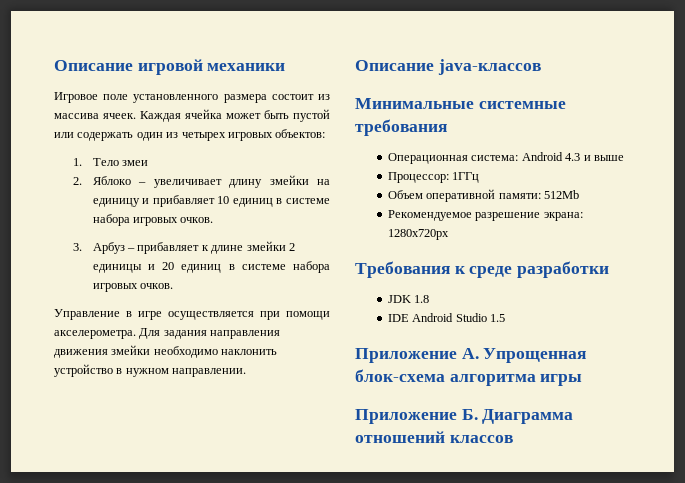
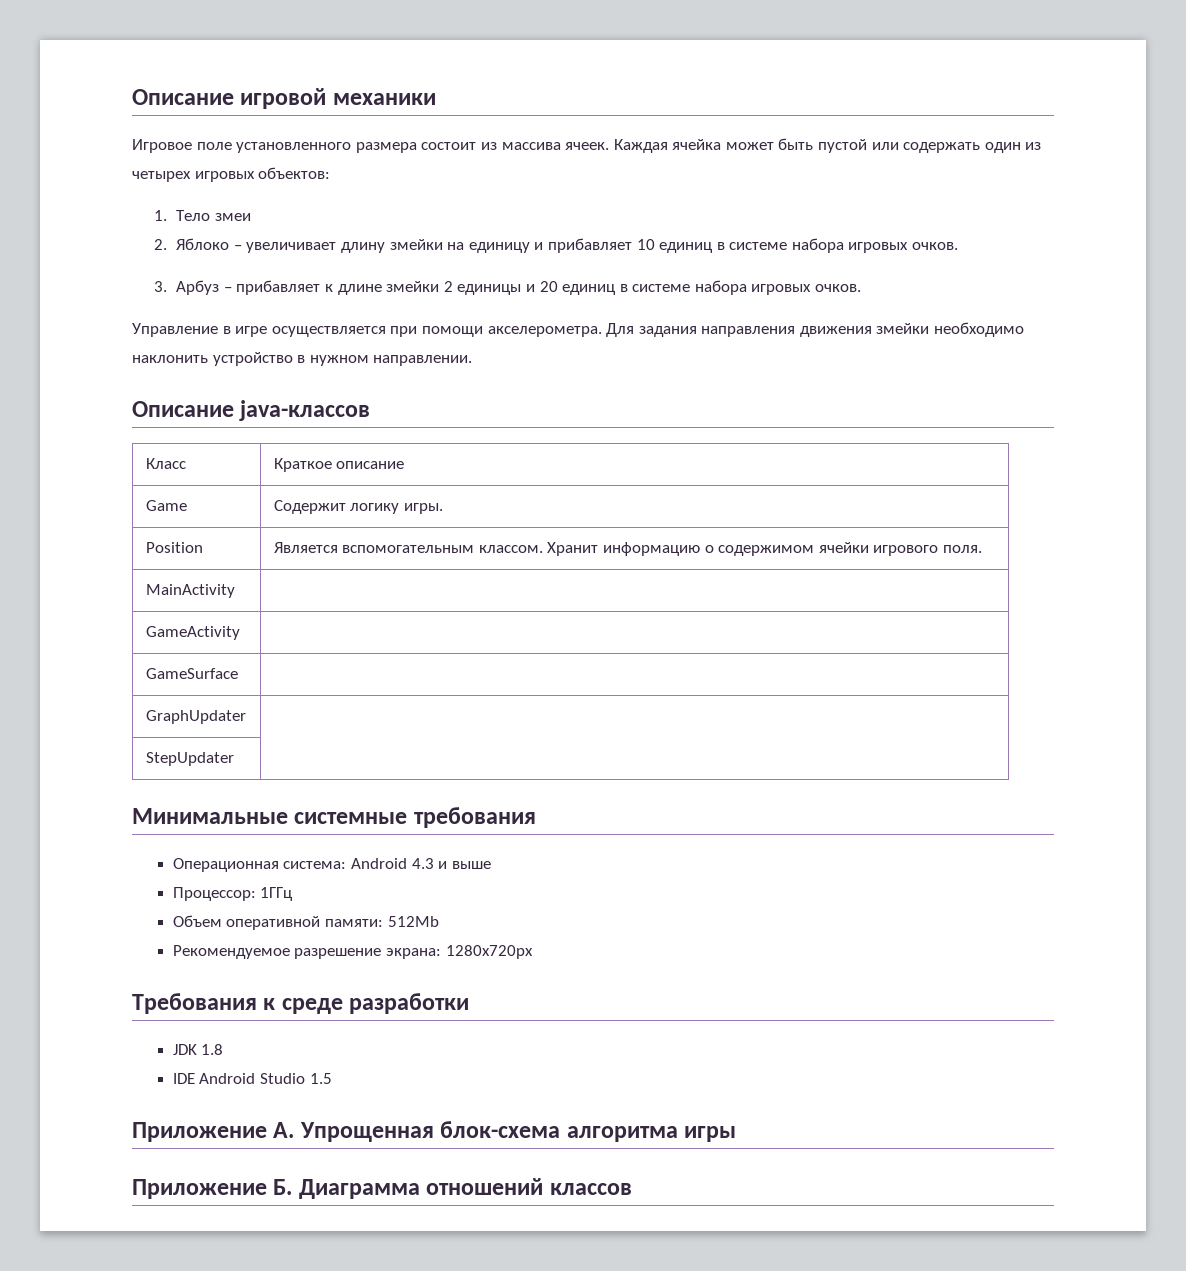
(541, 67) none -> [145,458,186,469] [273,458,405,472] [145,500,187,511] [273,500,443,514] [145,542,203,553] [273,542,982,556] [145,584,235,598] [145,626,240,640] [145,668,238,679] [145,710,246,724] [145,752,234,766] // Класс | Краткое описание // Game | Содержит логику игры. // Position | Является вспомогательным классом. Хранит информацию о содержимом ячейки игрового поля. // MainActivity | // GameActivity | // GameSurface | // GraphUpdater | // StepUpdater |

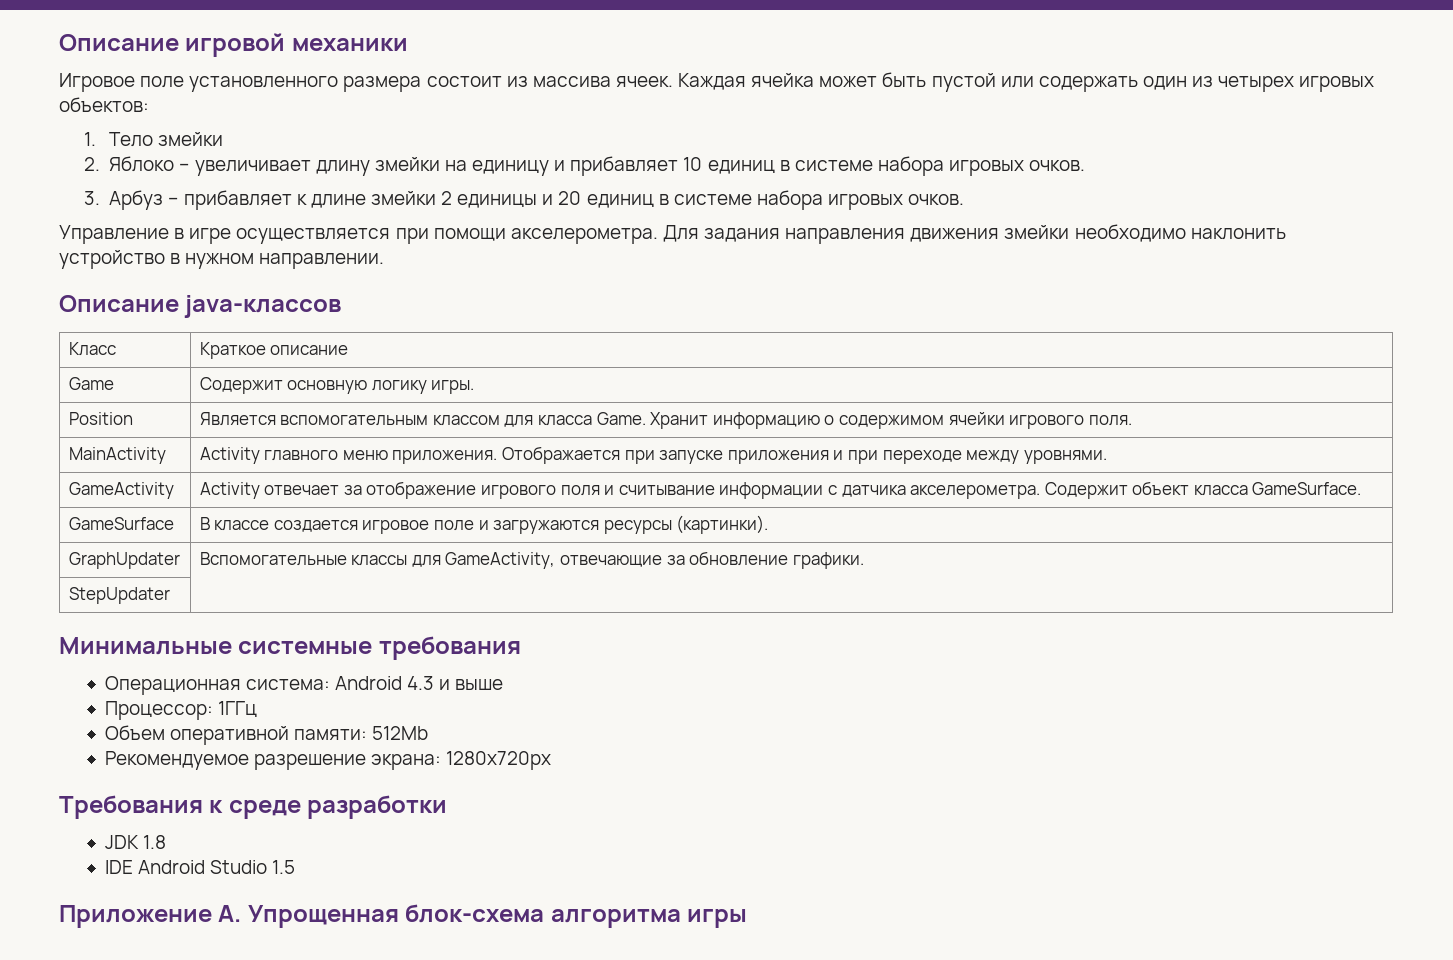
[214,213,251,221] змеи -> [157,132,223,146] змейки
(346, 507) none -> [287,380,368,394] основную
[478,545,543,553] классом. -> [432,412,646,427] классом для класса Game.
[145,626,240,640] [145,668,238,679] [145,710,246,724] // GameActivity | // GameSurface | // GraphUpdater | -> [199,446,1107,464] [68,482,174,499] [199,481,1362,499] [68,517,174,530] [199,515,769,534] [68,552,180,569] [199,551,864,569] Activity главного меню приложения. Отображается при запуске приложения и при переходе между уровнями. // GameActivity | Activity отвечает за отображение игрового поля и считывание информации с датчика акселерометра. Содержит объект класса GameSurface. // GameSurface | В классе создается игровое поле и загружаются ресурсы (картинки). // GraphUpdater | Вспомогательные классы для GameActivity, отвечающие за обновление графики.
[132,1178,632,1199] // Приложение Б. Диаграмма отношений классов -> (748, 918) none

